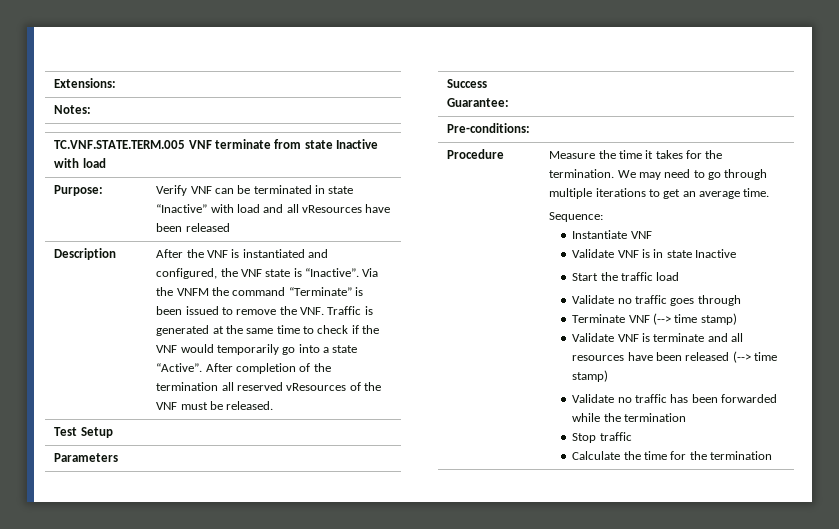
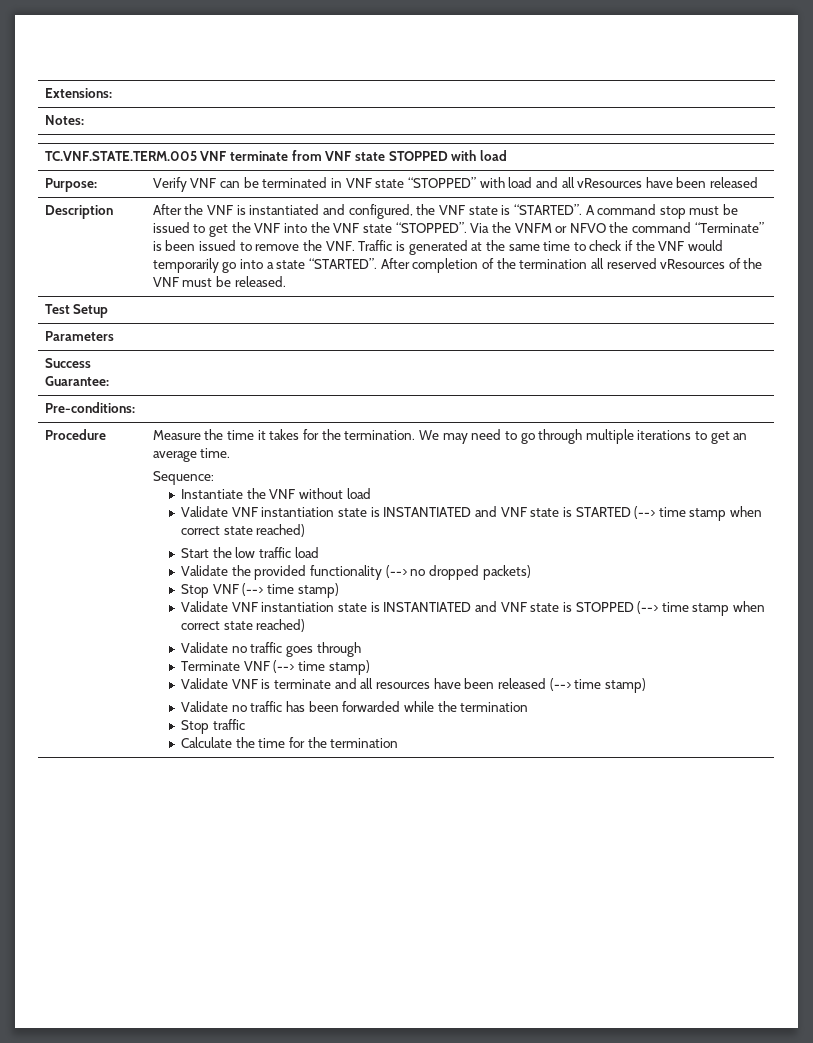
[304,139,378,149] state Inactive -> [325,151,448,161] VNF state STOPPED
[328,186,354,194] [156,204,208,213] state “Inactive” -> [345,177,476,188] VNF state “STOPPED”
[304,268,359,277] “Inactive”. -> [513,204,739,219] [152,222,467,237] “STARTED”. A command stop must be issued to get the VNF into the VNF state “STOPPED”.
(209, 292) none -> [555,223,606,233] or NFVO
[156,363,203,372] “Active”. -> [309,258,378,269] “STARTED”.
[630,231,652,239] [572,249,737,258] VNF // Validate VNF is in state Inactive -> [246,488,371,499] [181,506,763,521] [181,524,306,537] the VNF without load // Validate VNF instantiation state is INSTANTIATED and VNF state is STARTED (--> time stamp when correct state reached)
(618, 276) none -> [235,547,256,558] low
(680, 276) none -> [181,565,531,580] [181,583,339,598] [181,601,766,616] [181,619,306,632] // Validate the provided functionality (--> no dropped packets) // Stop VNF (--> time stamp) // Validate VNF instantiation state is INSTANTIATED and VNF state is STOPPED (--> time stamp when correct state reached)

